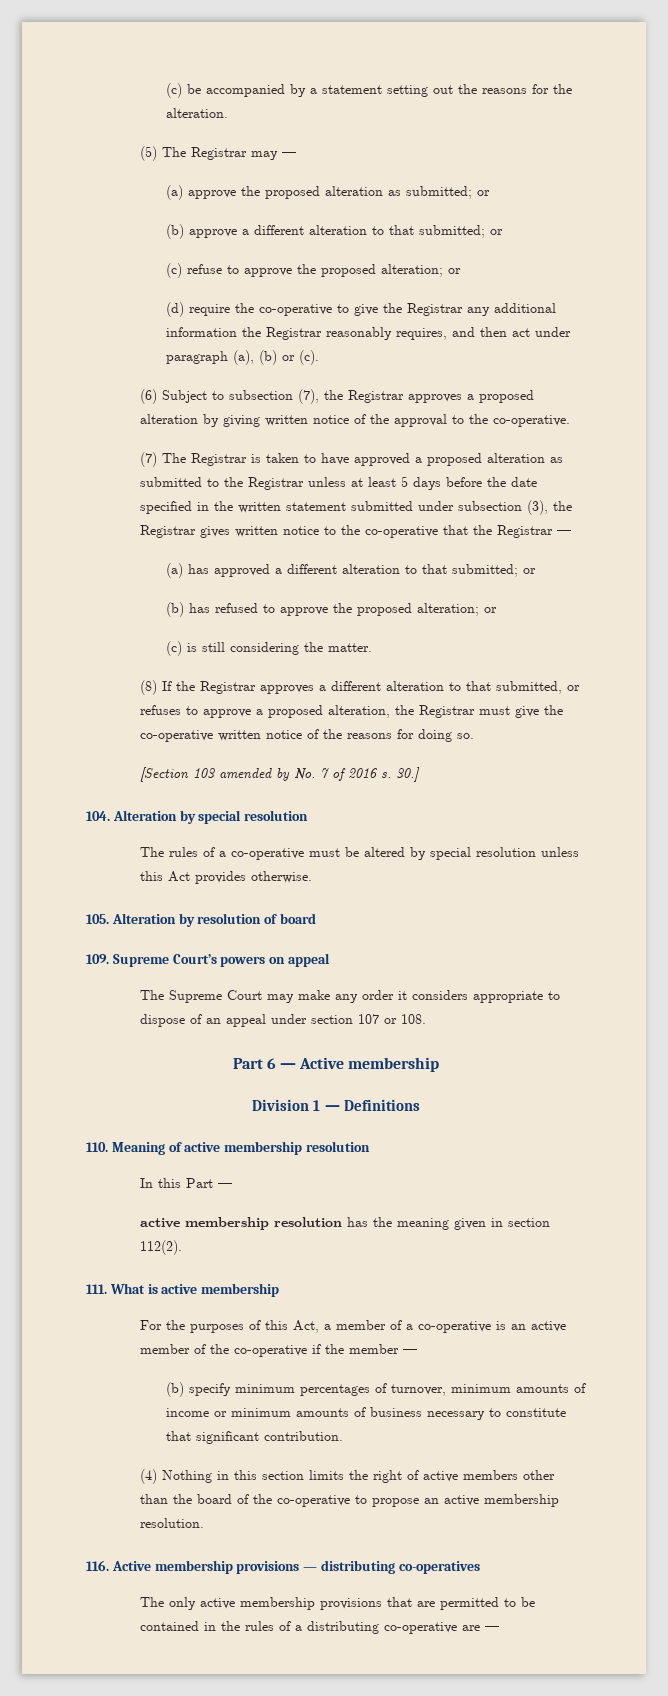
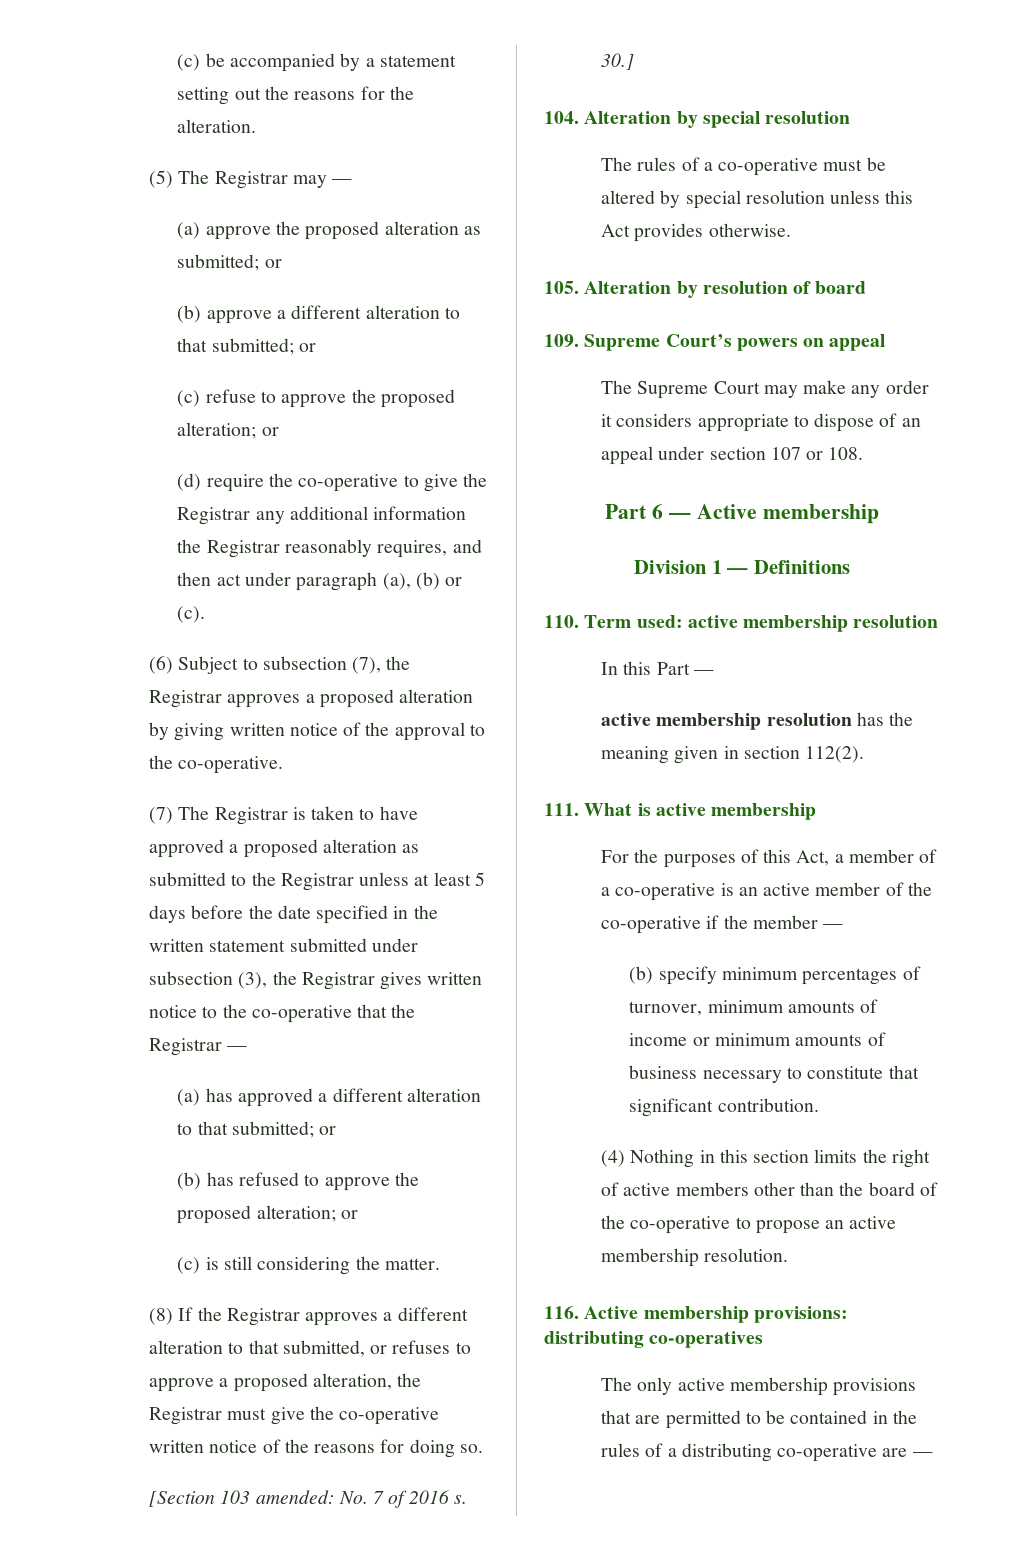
[218,768,290,781] amended by -> [255,1490,335,1504] amended:
[111,1142,182,1155] Meaning of -> [584,615,683,628] Term used:
[236,1561,318,1574] provisions — -> [753,1306,848,1323] provisions:

